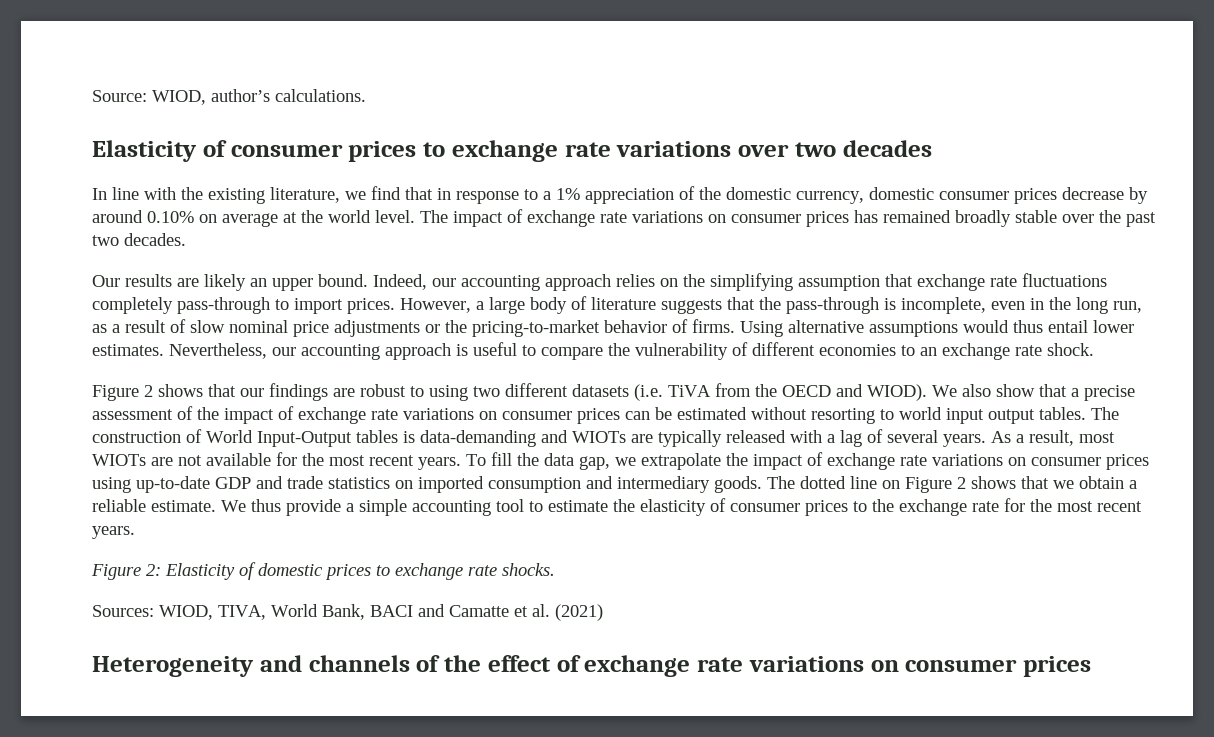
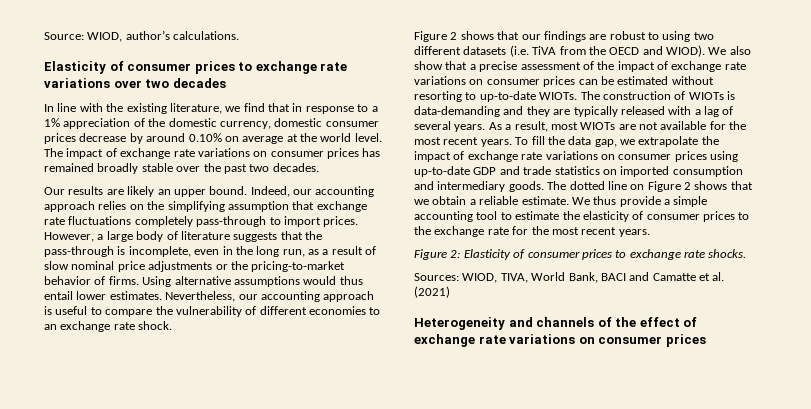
[899,407,1119,424] [92,429,398,447] world input output tables. The construction of World Input-Output tables -> [479,91,724,102] up-to-date WIOTs. The construction of WIOTs
[572,431,626,443] WIOTs -> [526,106,550,117] they
[258,563,323,576] domestic -> [527,251,580,258] consumer

